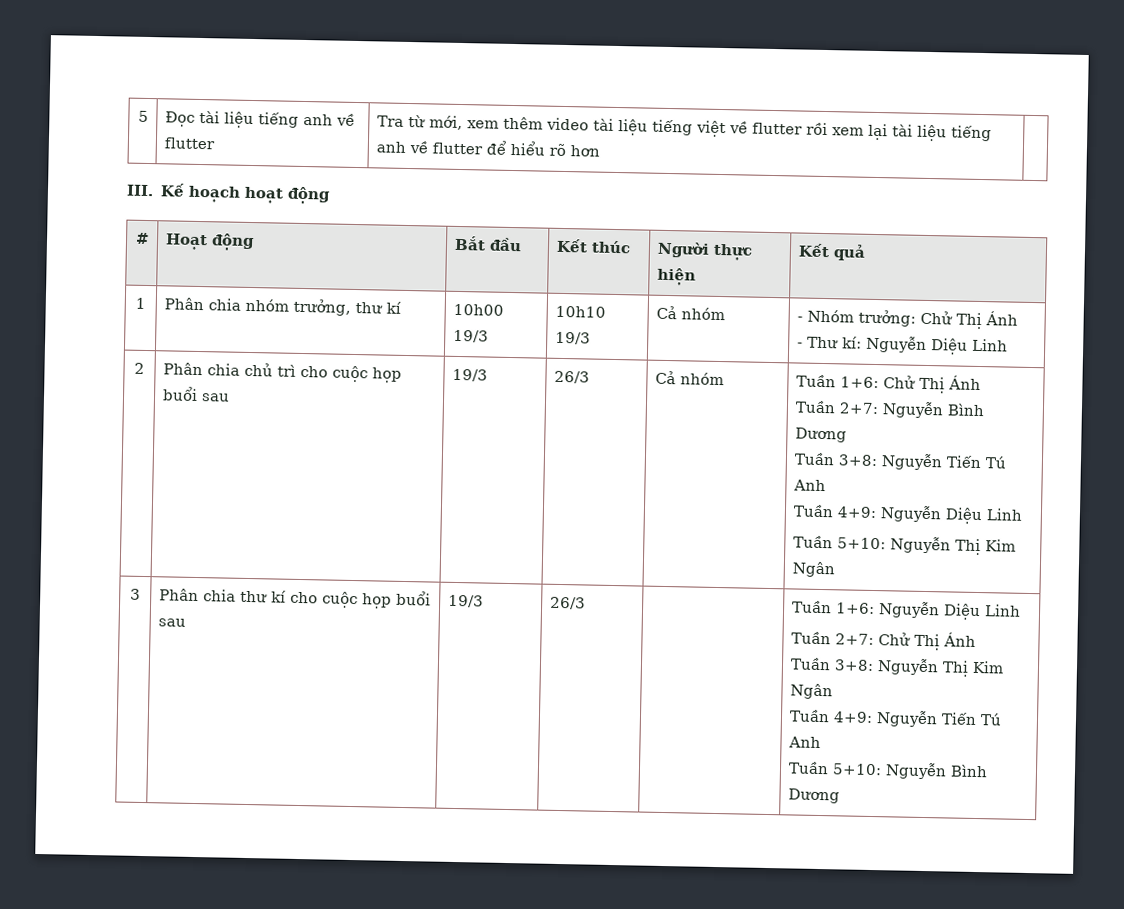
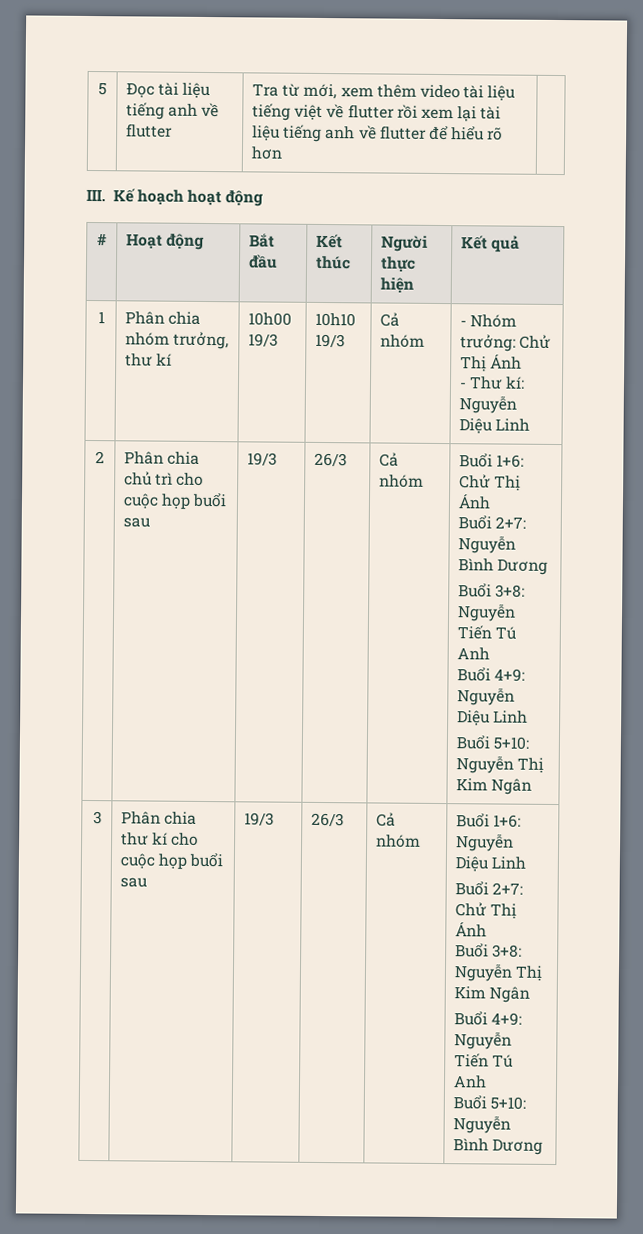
[795,374,836,388] Tuần -> [459,453,494,468] Buổi
[794,400,836,414] Tuần -> [458,515,493,530] Buổi
[793,452,835,466] Tuần -> [458,583,493,598] Buổi
[792,504,834,518] Tuần -> [457,667,492,682] Buổi
[792,535,833,549] Tuần -> [456,735,491,750] Buổi
[791,600,832,614] | Tuần -> [376,812,397,827] [376,834,422,848] [456,813,491,828] Cả nhóm | Buổi
[790,631,831,645] Tuần -> [455,881,490,896] Buổi
[789,657,831,671] Tuần -> [455,943,490,958] Buổi
[788,709,830,723] Tuần -> [454,1011,489,1026] Buổi
[787,761,829,775] Tuần -> [453,1095,488,1110] Buổi

